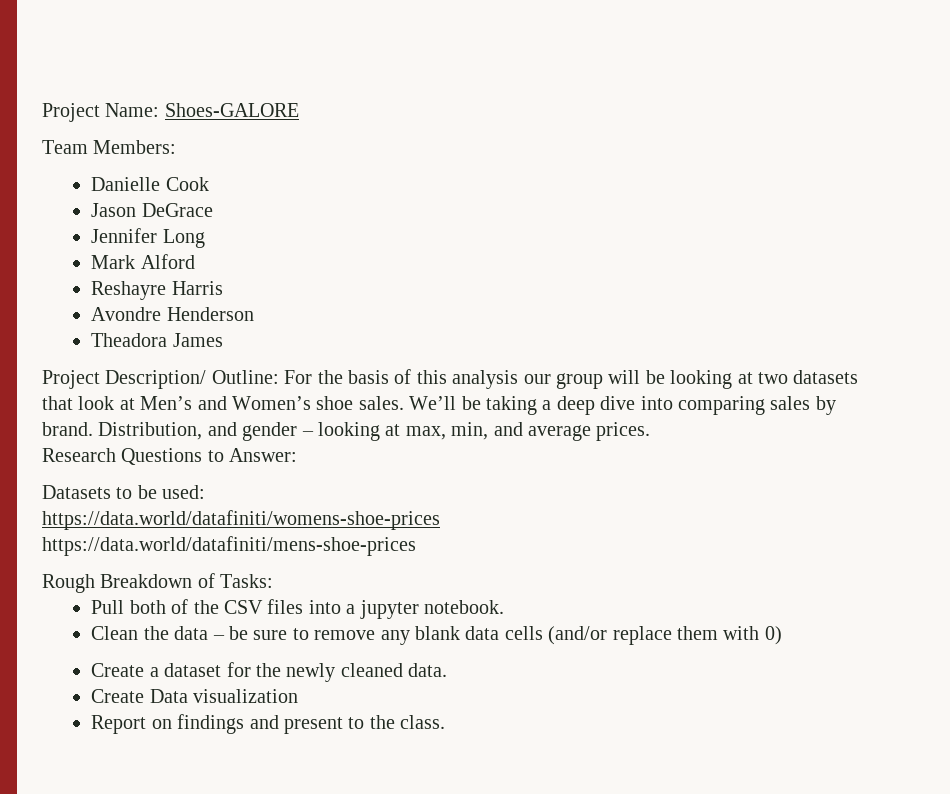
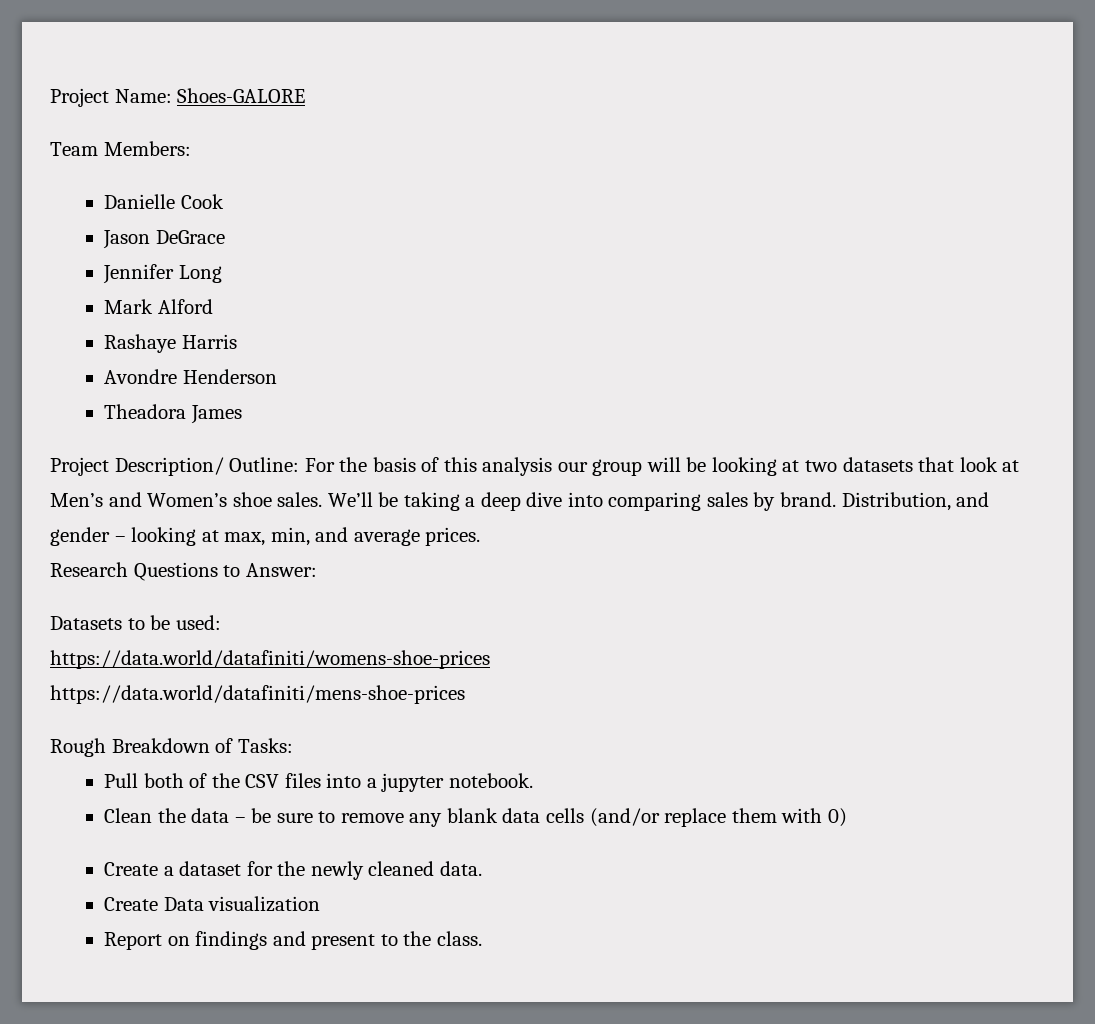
[91,281,167,300] Reshayre -> [104,334,177,353] Rashaye

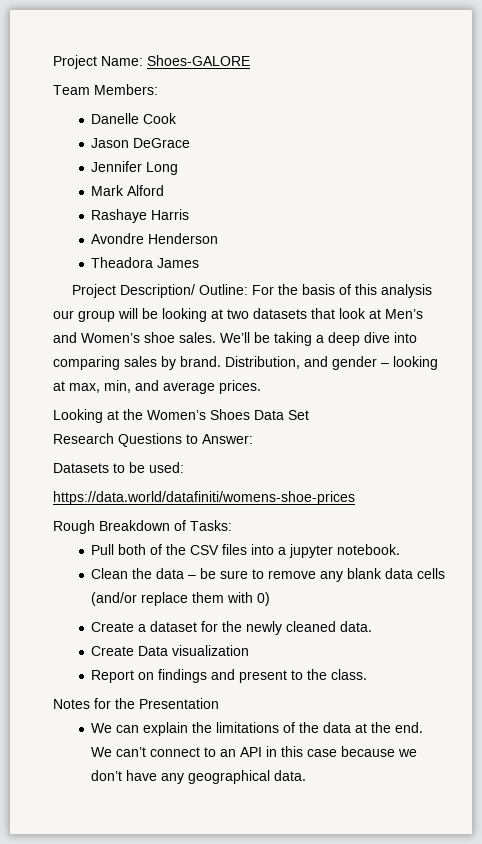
[104,194,176,209] Danielle -> [91,113,140,124] Danelle
(481, 536) none -> [53,409,309,423] // Looking at the Women’s Shoes Data Set
[50,685,465,704] // https://data.world/datafiniti/mens-shoe-prices -> (355, 498) none
(482, 938) none -> [53,698,219,709] [91,722,424,736] [91,746,418,757] [91,770,307,784] // Notes for the Presentation // We can explain the limitations of the data at the end. We can’t connect to an API in this case because we don’t have any geographical data.

